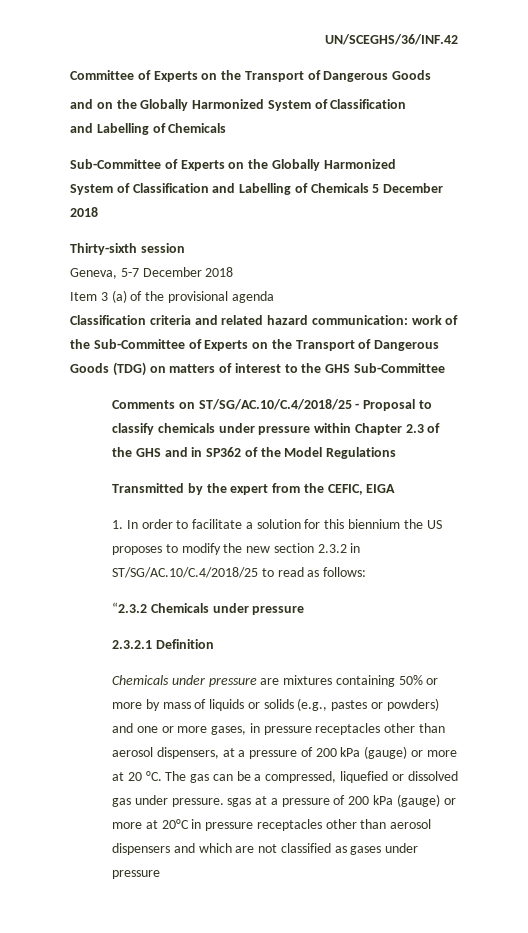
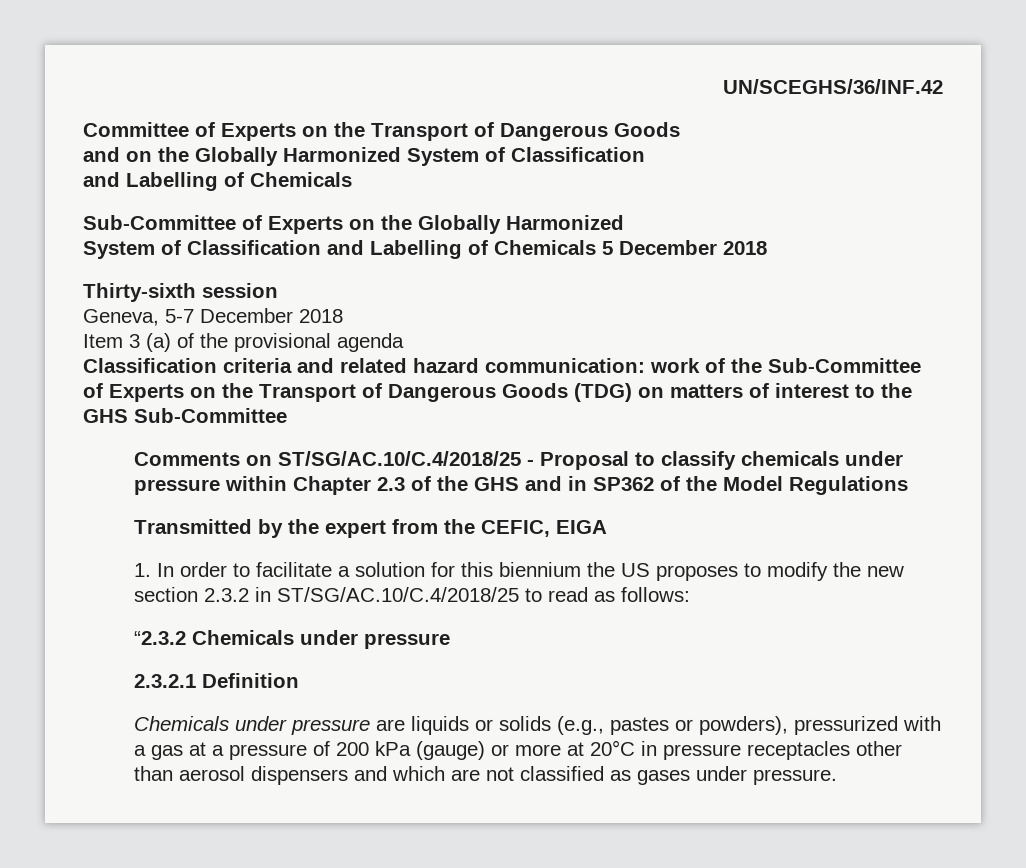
[283,675,439,687] [111,699,207,711] mixtures containing 50% or more by mass of -> (405, 725) none
[386,698,439,711] [111,723,445,735] [111,746,457,759] [111,771,458,783] [111,795,252,807] powders) and one or more gases, in pressure receptacles other than aerosol dispensers, at a pressure of 200 kPa (gauge) or more at 20 °C. The gas can be a compressed, liquefied or dissolved gas under pressure. sgas -> [698,716,941,735] [133,745,183,760] powders), pressurized with a gas
[111,870,160,879] pressure -> [752,769,837,785] pressure.

